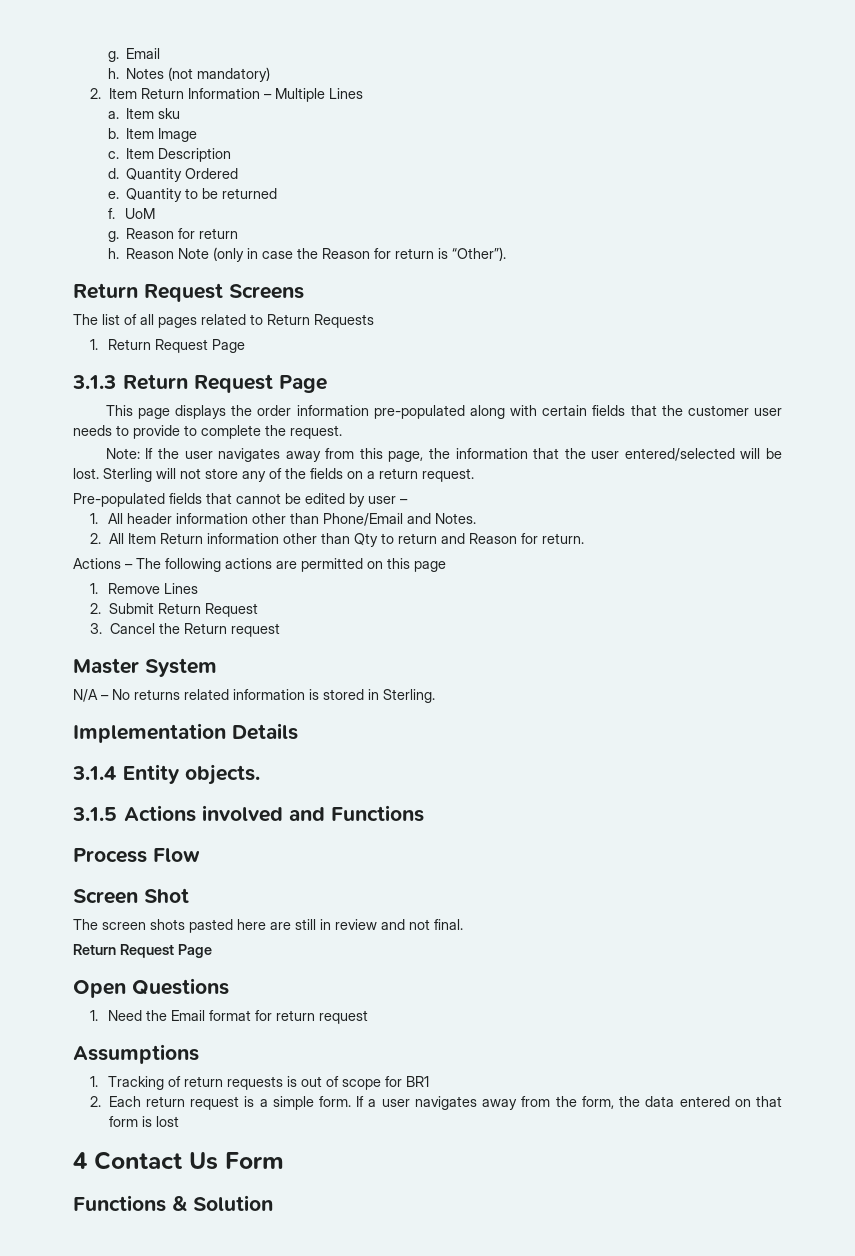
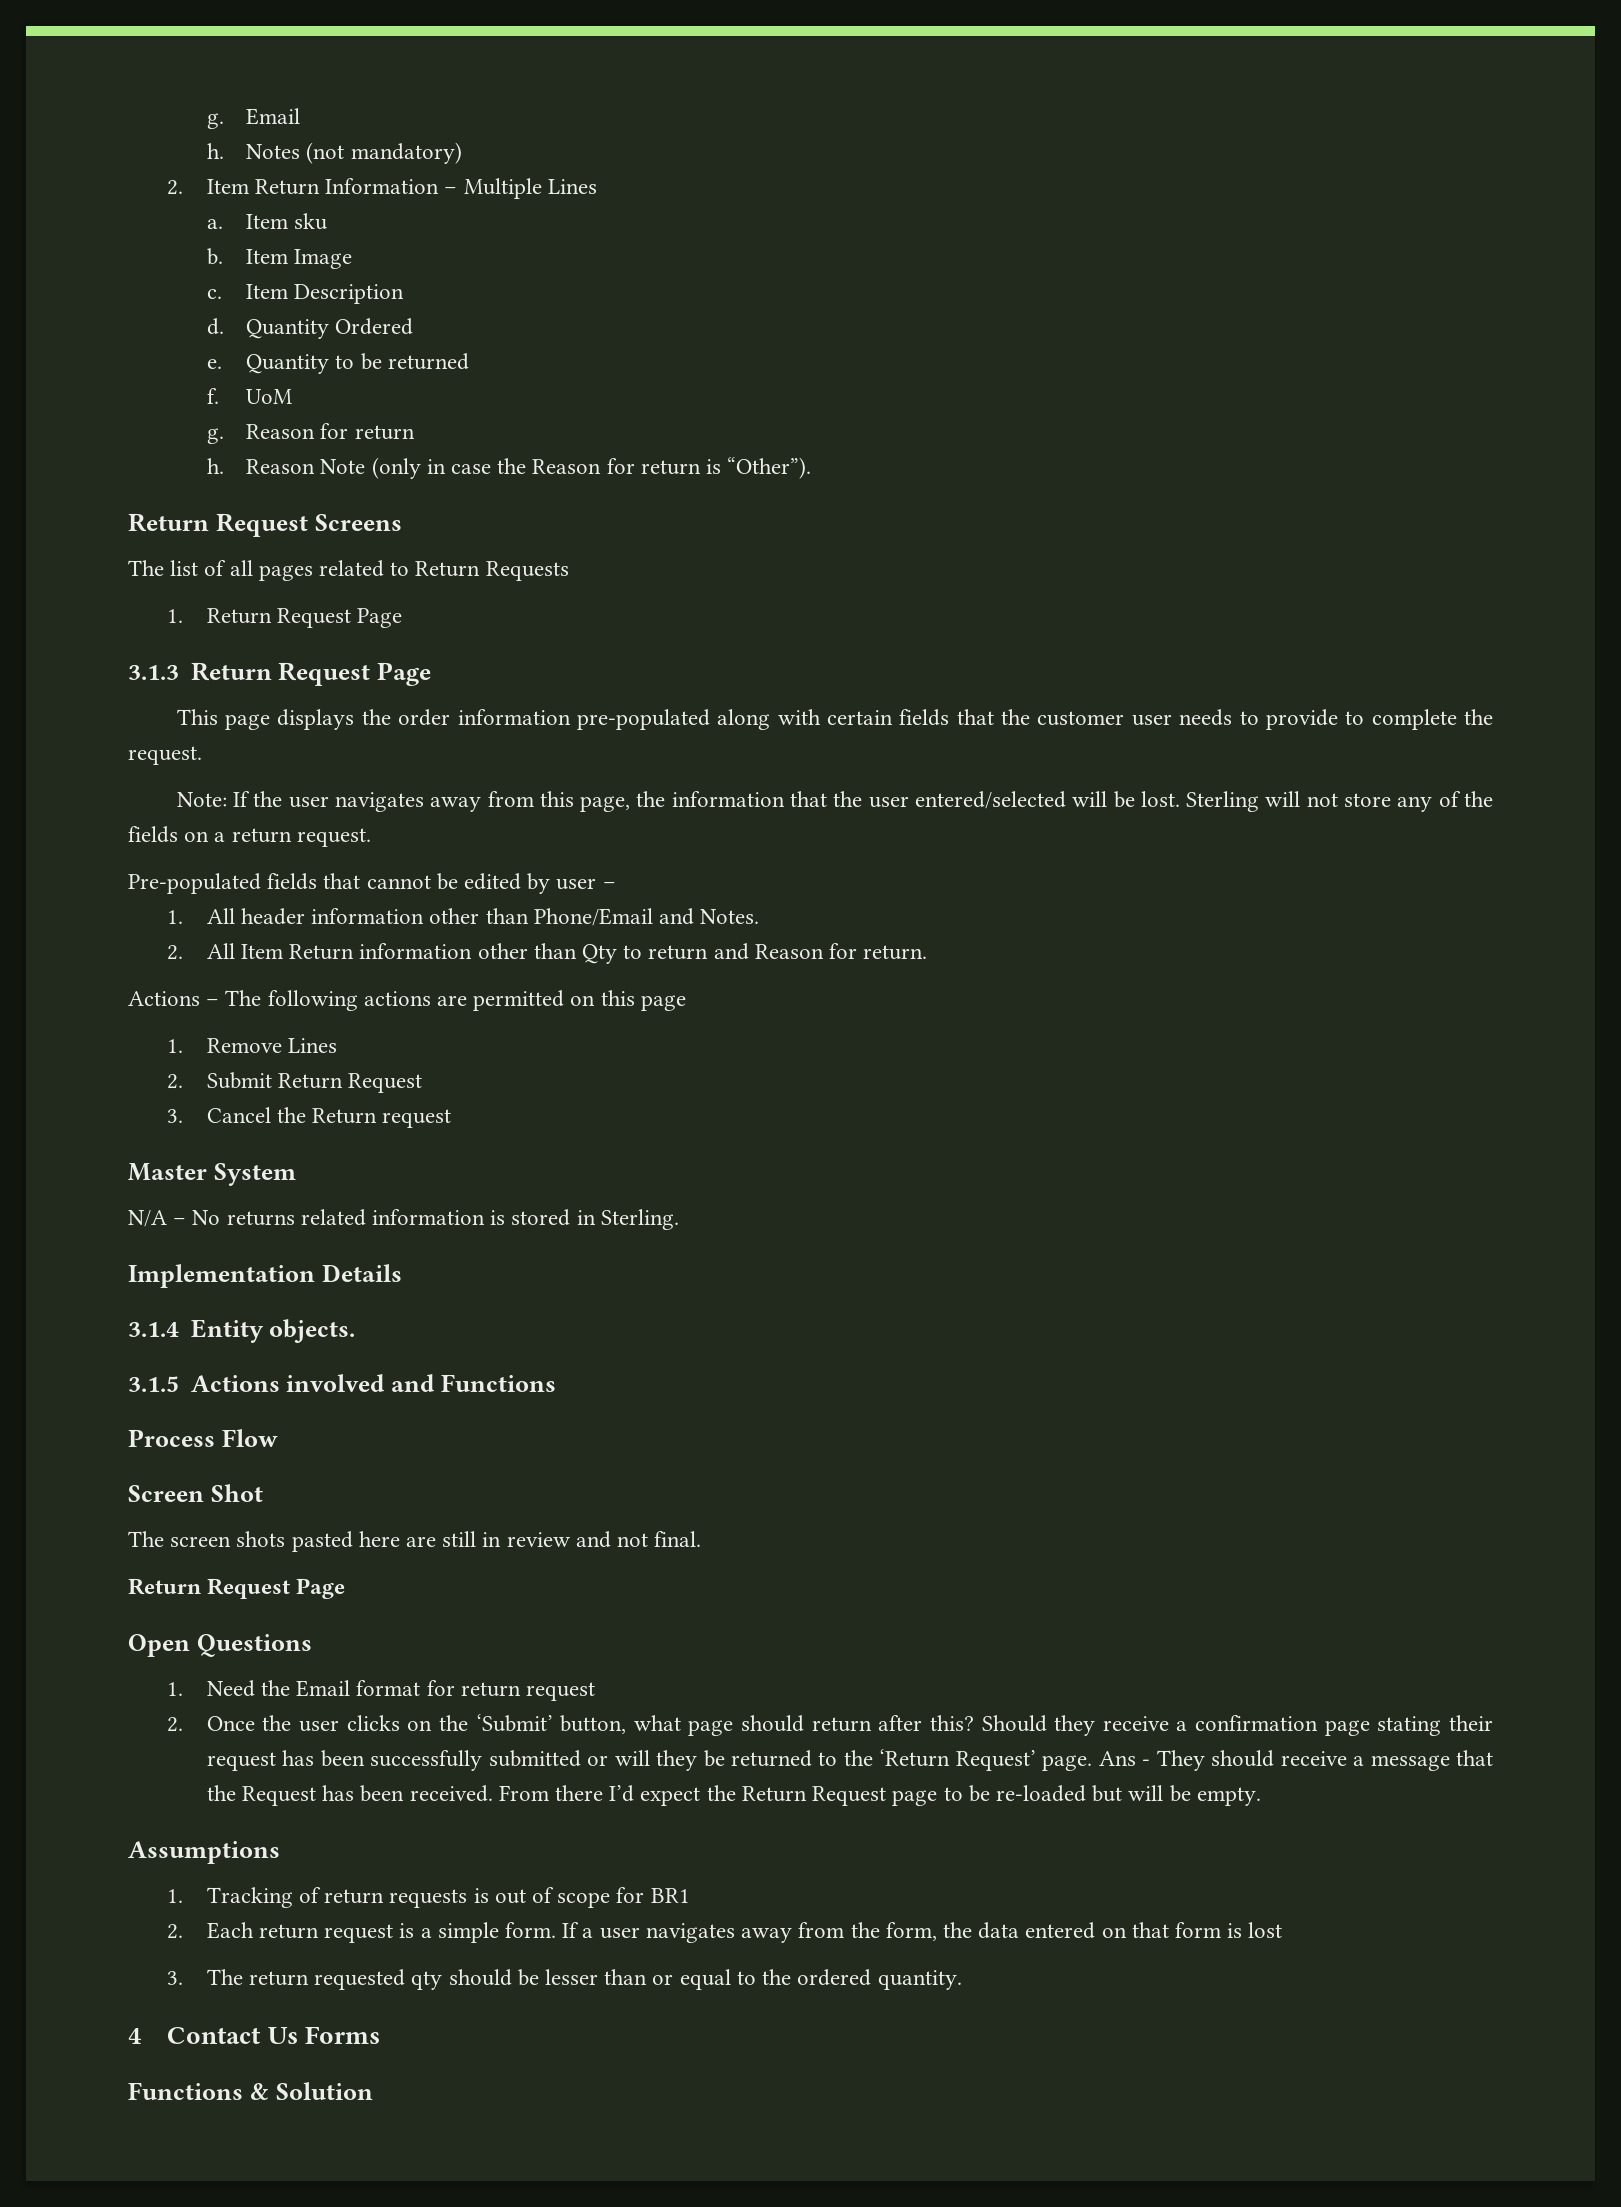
(368, 1017) none -> [167,1714,1493,1736] [206,1749,1494,1771] [206,1785,1261,1806] // 2. Once the user clicks on the ‘Submit’ button, what page should return after this? Should they receive a confirmation page stating their request has been successfully submitted or will they be returned to the ‘Return Request’ page. Ans - They should receive a message that the Request has been received. From there I’d expect the Return Request page to be re-loaded but will be empty.
(179, 1121) none -> [167,1969,962,1990] // 3. The return requested qty should be lesser than or equal to the ordered quantity.
[225,1152,285,1169] Form -> [304,2026,380,2044] Forms

